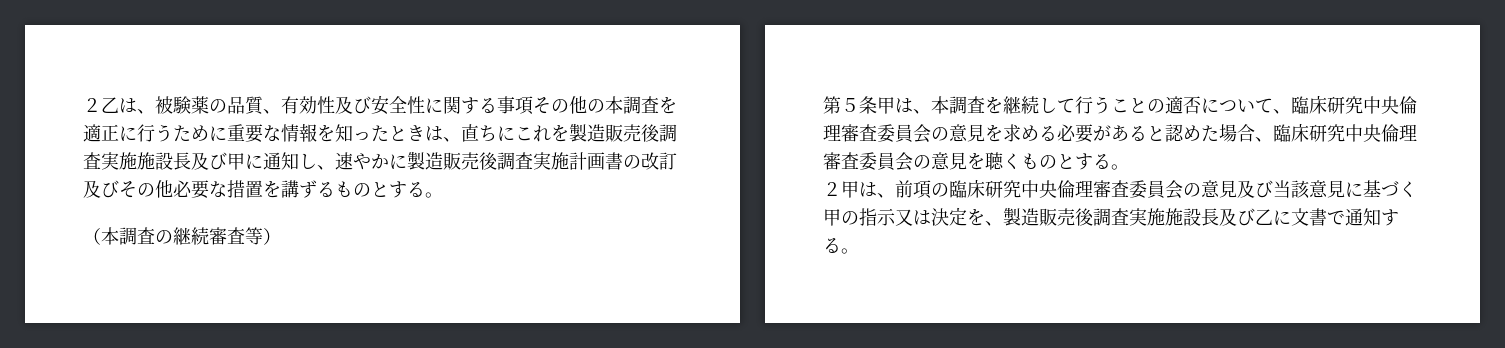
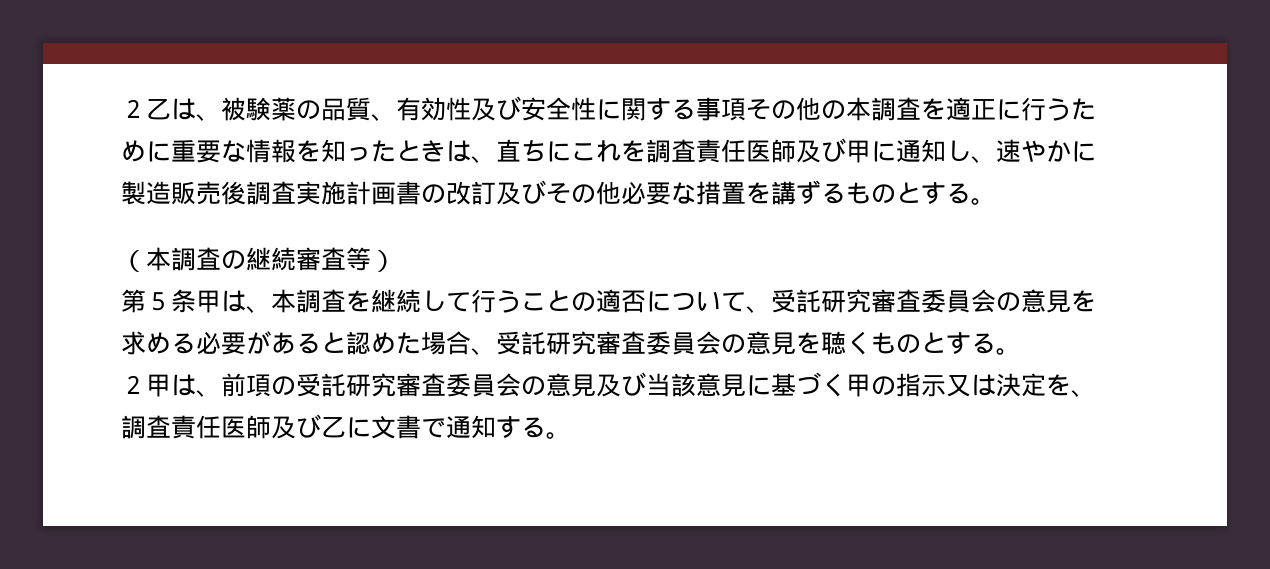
[569,123,677,142] [83,152,191,170] 製造販売後調査実施施設長 -> [646,139,796,163] 調査責任医師
[1291,95,1417,114] [823,124,841,141] 臨床研究中央倫理 -> [771,289,871,313] 受託研究
[1273,123,1417,142] 臨床研究中央倫理 -> [496,331,596,355] 受託研究
[949,179,1093,198] 臨床研究中央倫理 -> [296,373,396,397] 受託研究
[1003,207,1219,226] 製造販売後調査実施施設長 -> [121,415,271,439] 調査責任医師

